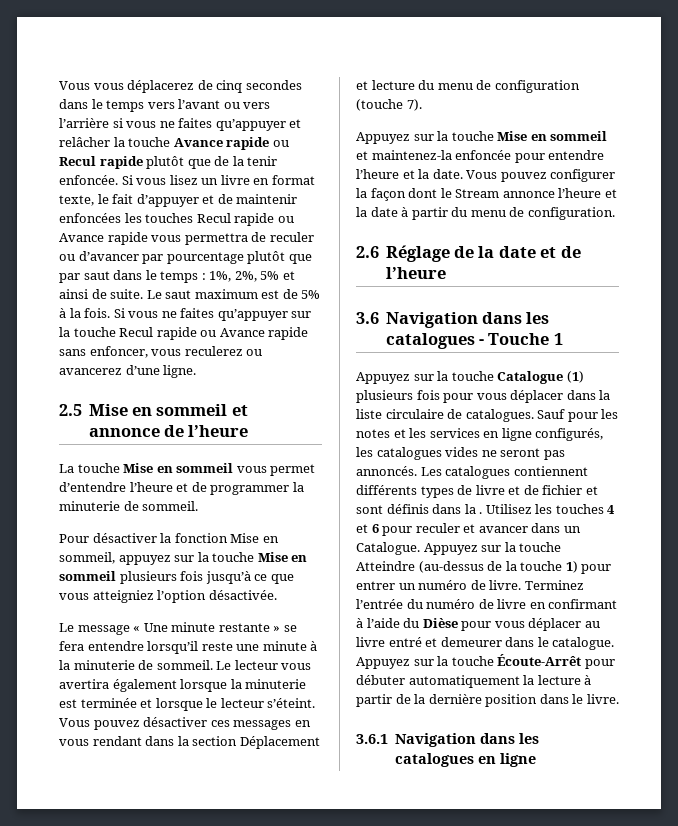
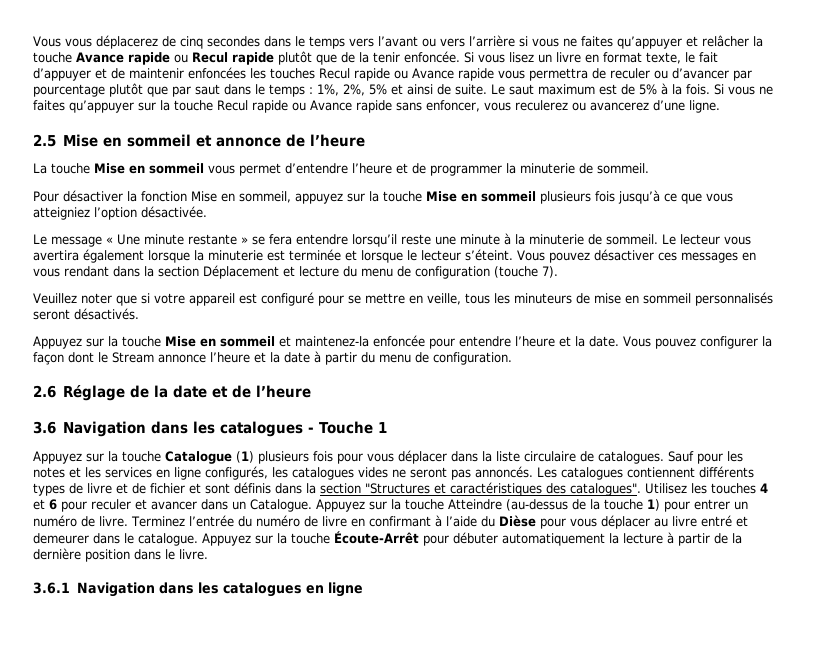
(422, 105) none -> [33,292,773,306] [33,308,139,320] // Veuillez noter que si votre appareil est configuré pour se mettre en veille, tous les minuteurs de mise en sommeil personnalisés seront désactivés.
[479,512,483,514] . -> [320,482,641,496] section "Structures et caractéristiques des catalogues".

